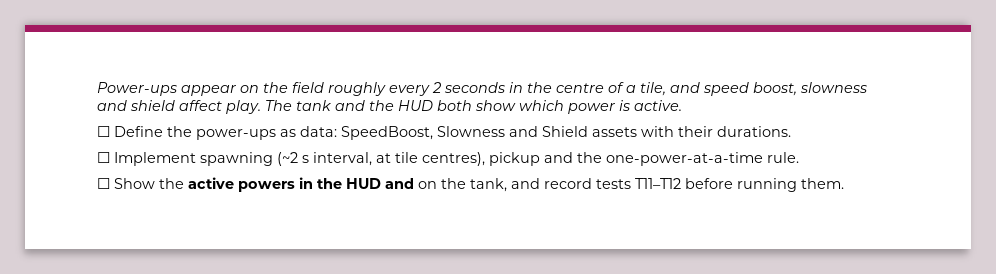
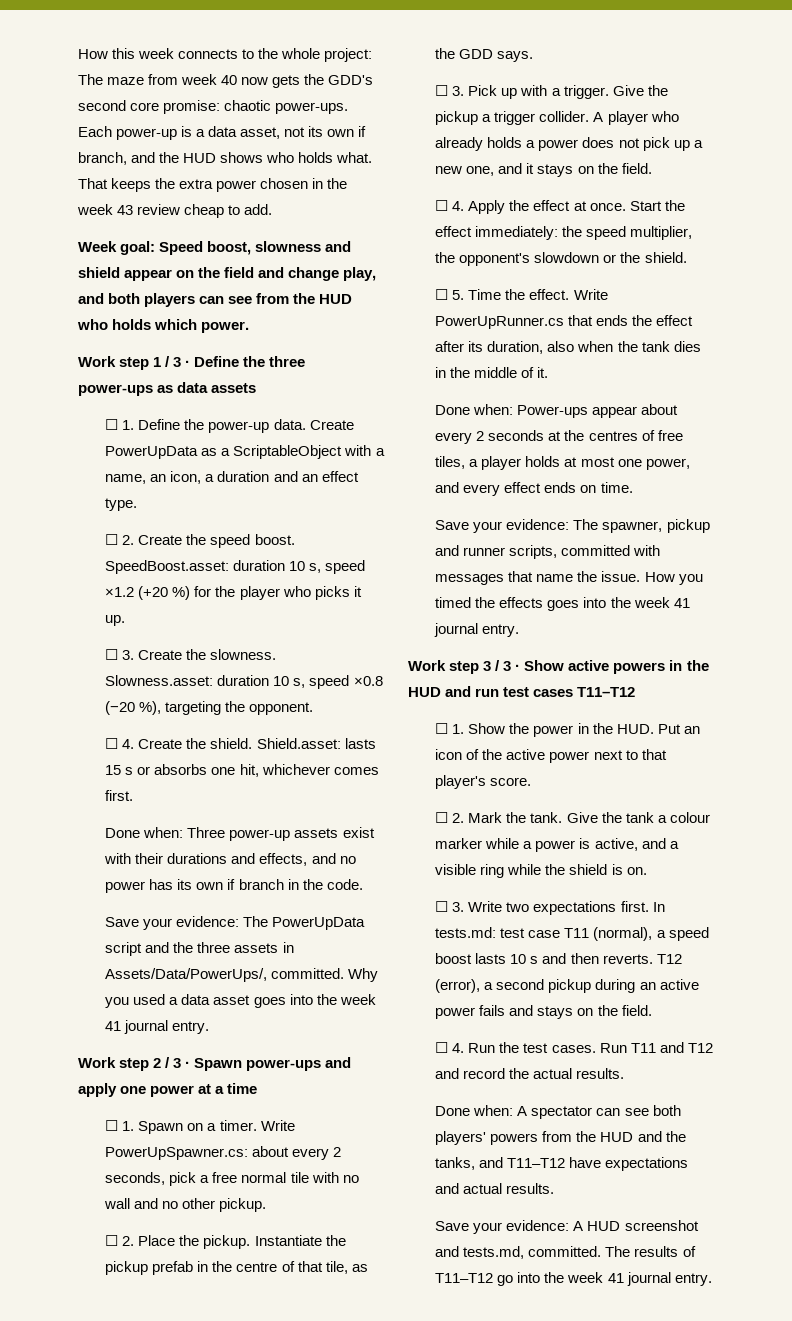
[97,82,867,96] [97,100,682,114] [97,126,791,140] [97,152,799,166] [97,178,184,189] Power-ups appear on the field roughly every 2 seconds in the centre of a tile, and speed boost, slowness and shield affect play. The tank and the HUD both show which power is active. // ☐ Define the power-ups as data: SpeedBoost, Slowness and Shield assets with their durations. // ☐ Implement spawning (~2 s interval, at tile centres), pickup and the one-power-at-a-time rule. // ☐ Show the -> [78,48,373,62] [78,74,374,88] [78,100,349,114] [78,126,367,140] [78,152,373,165] [78,178,348,192] [77,204,273,218] [78,241,352,255] [78,267,377,281] [78,293,353,307] [77,319,250,333] [78,356,306,370] [78,382,257,396] [105,419,354,433] [105,445,385,459] [105,471,359,484] [105,498,138,511] [105,534,295,548] [105,560,366,574] [105,586,362,600] [105,615,126,626] [105,649,277,660] [105,675,383,689] [105,701,314,715] [105,738,376,749] [105,764,379,777] [105,790,134,801] [105,827,375,841] [104,853,356,866] [105,879,363,893] [105,916,366,930] [105,942,294,956] [105,968,379,982] [105,994,376,1008] [105,1020,210,1034] [78,1057,352,1071] [78,1083,258,1097] [105,1120,295,1134] [105,1146,342,1160] [105,1172,359,1186] [104,1198,267,1212] [105,1235,346,1249] [105,1261,368,1275] [435,48,534,62] [435,85,668,99] [435,111,679,125] [435,137,703,151] [435,163,652,177] [435,200,685,214] [435,226,693,240] [435,252,687,266] [435,289,608,300] [435,315,694,329] [435,341,701,354] [435,367,549,378] [435,404,679,418] [435,430,683,444] [435,456,690,470] [435,482,633,496] [435,519,710,533] [435,545,661,559] [435,571,703,585] [435,597,690,611] [434,623,520,637] [408,660,565,674] How this week connects to the whole project: The maze from week 40 now gets the GDD's second core promise: chaotic power-ups. Each power-up is a data asset, not its own if branch, and the HUD shows who holds what. That keeps the extra power chosen in the week 43 review cheap to add. // Week goal: Speed boost, slowness and shield appear on the field and change play, and both players can see from the HUD who holds which power. // Work step 1 / 3 · Define the three power-ups as data assets // ☐ 1. Define the power-up data. Create PowerUpData as a ScriptableObject with a name, an icon, a duration and an effect type. // ☐ 2. Create the speed boost. SpeedBoost.asset: duration 10 s, speed ×1.2 (+20 %) for the player who picks it up. // ☐ 3. Create the slowness. Slowness.asset: duration 10 s, speed ×0.8 (−20 %), targeting the opponent. // ☐ 4. Create the shield. Shield.asset: lasts 15 s or absorbs one hit, whichever comes first. // Done when: Three power-up assets exist with their durations and effects, and no power has its own if branch in the code. // Save your evidence: The PowerUpData script and the three assets in Assets/Data/PowerUps/, committed. Why you used a data asset goes into the week 41 journal entry. // Work step 2 / 3 · Spawn power-ups and apply one power at a time // ☐ 1. Spawn on a timer. Write PowerUpSpawner.cs: about every 2 seconds, pick a free normal tile with no wall and no other pickup. // ☐ 2. Place the pickup. Instantiate the pickup prefab in the centre of that tile, as the GDD says. // ☐ 3. Pick up with a trigger. Give the pickup a trigger collider. A player who already holds a power does not pick up a new one, and it stays on the field. // ☐ 4. Apply the effect at once. Start the effect immediately: the speed multiplier, the opponent's slowdown or the shield. // ☐ 5. Time the effect. Write PowerUpRunner.cs that ends the effect after its duration, also when the tank dies in the middle of it. // Done when: Power-ups appear about every 2 seconds at the centres of free tiles, a player holds at most one power, and every effect ends on time. // Save your evidence: The spawner, pickup and runner scripts, committed with messages that name the issue. How you timed the effects goes into the week 41 journal entry. // Work step 3 / 3 · Show
[418,178,844,192] on the tank, and record tests T11–T12 before running them. -> [475,687,636,697] [435,723,700,737] [435,749,667,763] [435,775,532,789] [435,812,710,823] [435,838,679,852] [435,864,647,878] [435,901,665,915] [435,927,709,941] [435,953,682,964] [435,979,699,993] [435,1005,652,1019] [435,1042,713,1053] [435,1068,625,1079] [435,1105,681,1119] [435,1131,686,1145] [435,1157,689,1171] [435,1183,555,1194] [435,1220,699,1234] [435,1246,696,1259] [435,1272,712,1286] run test cases T11–T12 // ☐ 1. Show the power in the HUD. Put an icon of the active power next to that player's score. // ☐ 2. Mark the tank. Give the tank a colour marker while a power is active, and a visible ring while the shield is on. // ☐ 3. Write two expectations first. In tests.md: test case T11 (normal), a speed boost lasts 10 s and then reverts. T12 (error), a second pickup during an active power fails and stays on the field. // ☐ 4. Run the test cases. Run T11 and T12 and record the actual results. // Done when: A spectator can see both players' powers from the HUD and the tanks, and T11–T12 have expectations and actual results. // Save your evidence: A HUD screenshot and tests.md, committed. The results of T11–T12 go into the week 41 journal entry.

